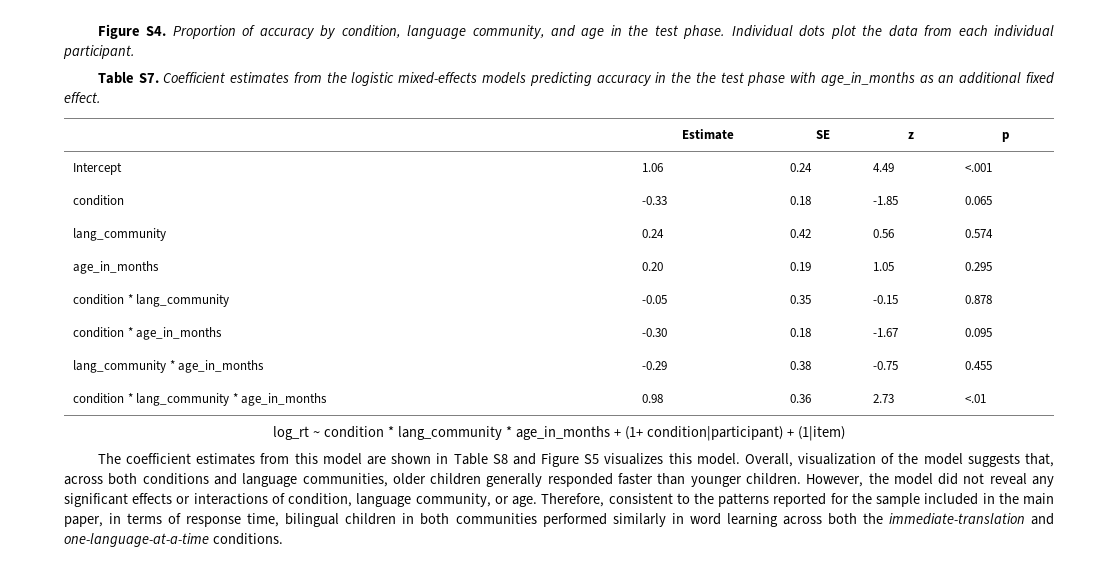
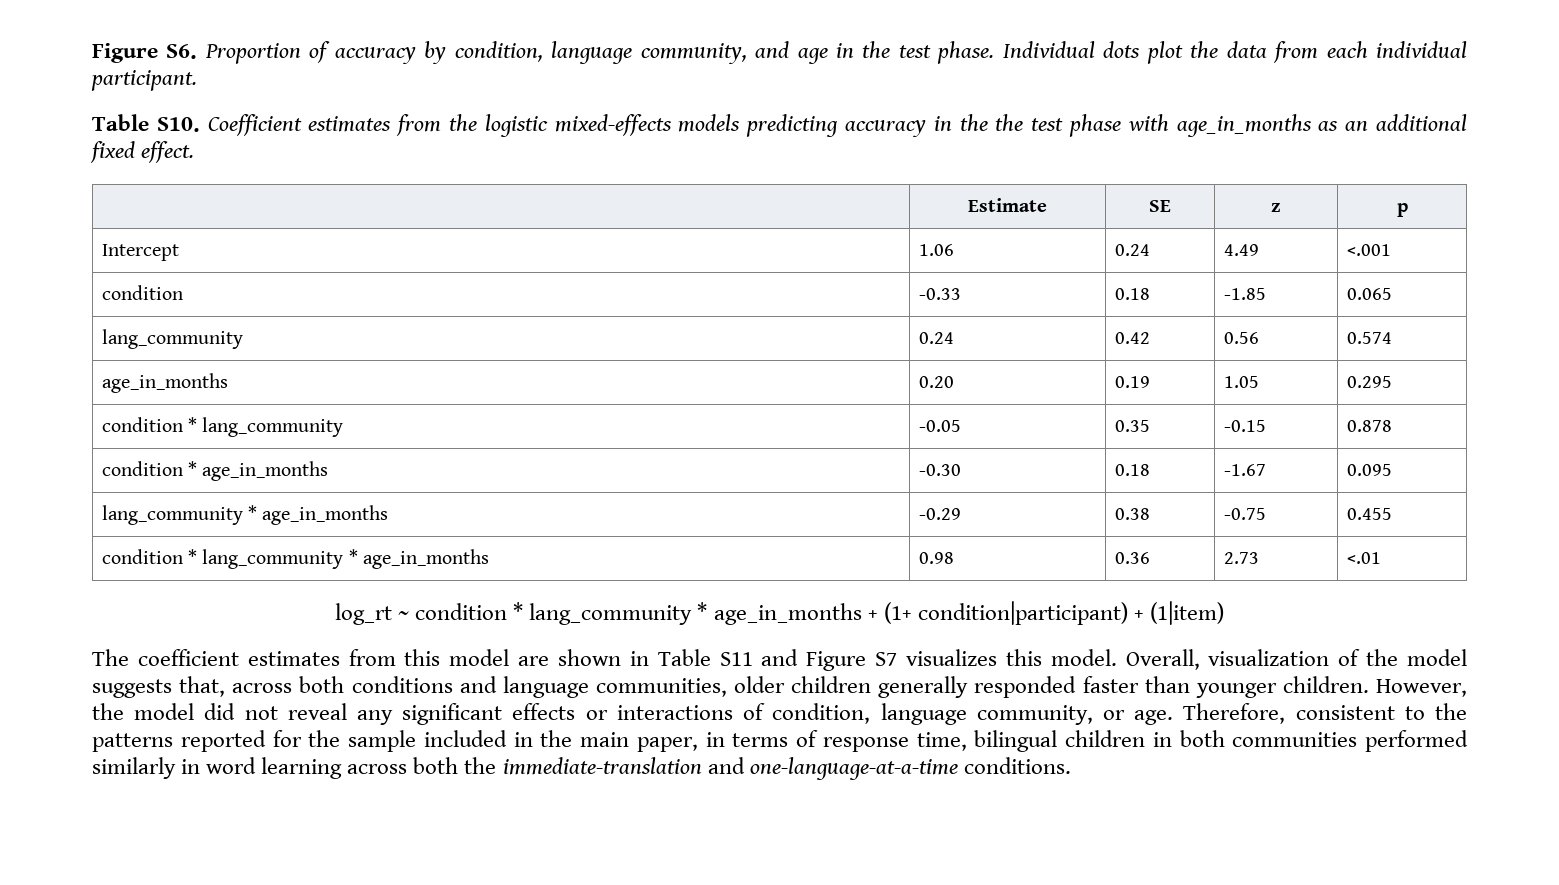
[97,24,167,39] Figure S4. -> [92,43,198,63] Figure S6.
[138,73,159,83] S7. -> [156,117,200,132] S10.
[492,454,508,464] S8 -> [719,652,753,666] S11
[584,454,600,464] S5 -> [875,652,898,666] S7

